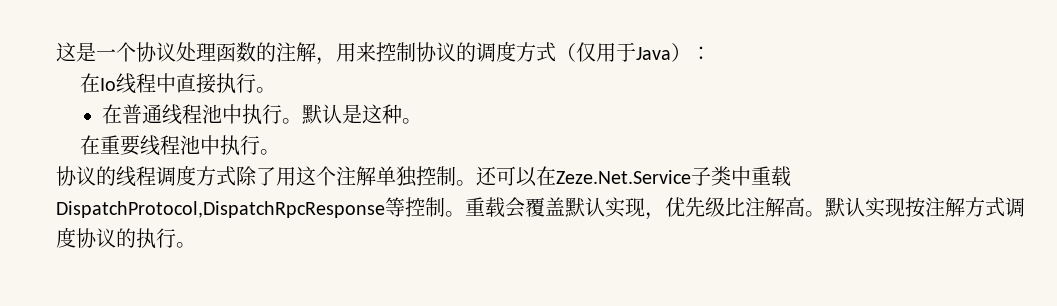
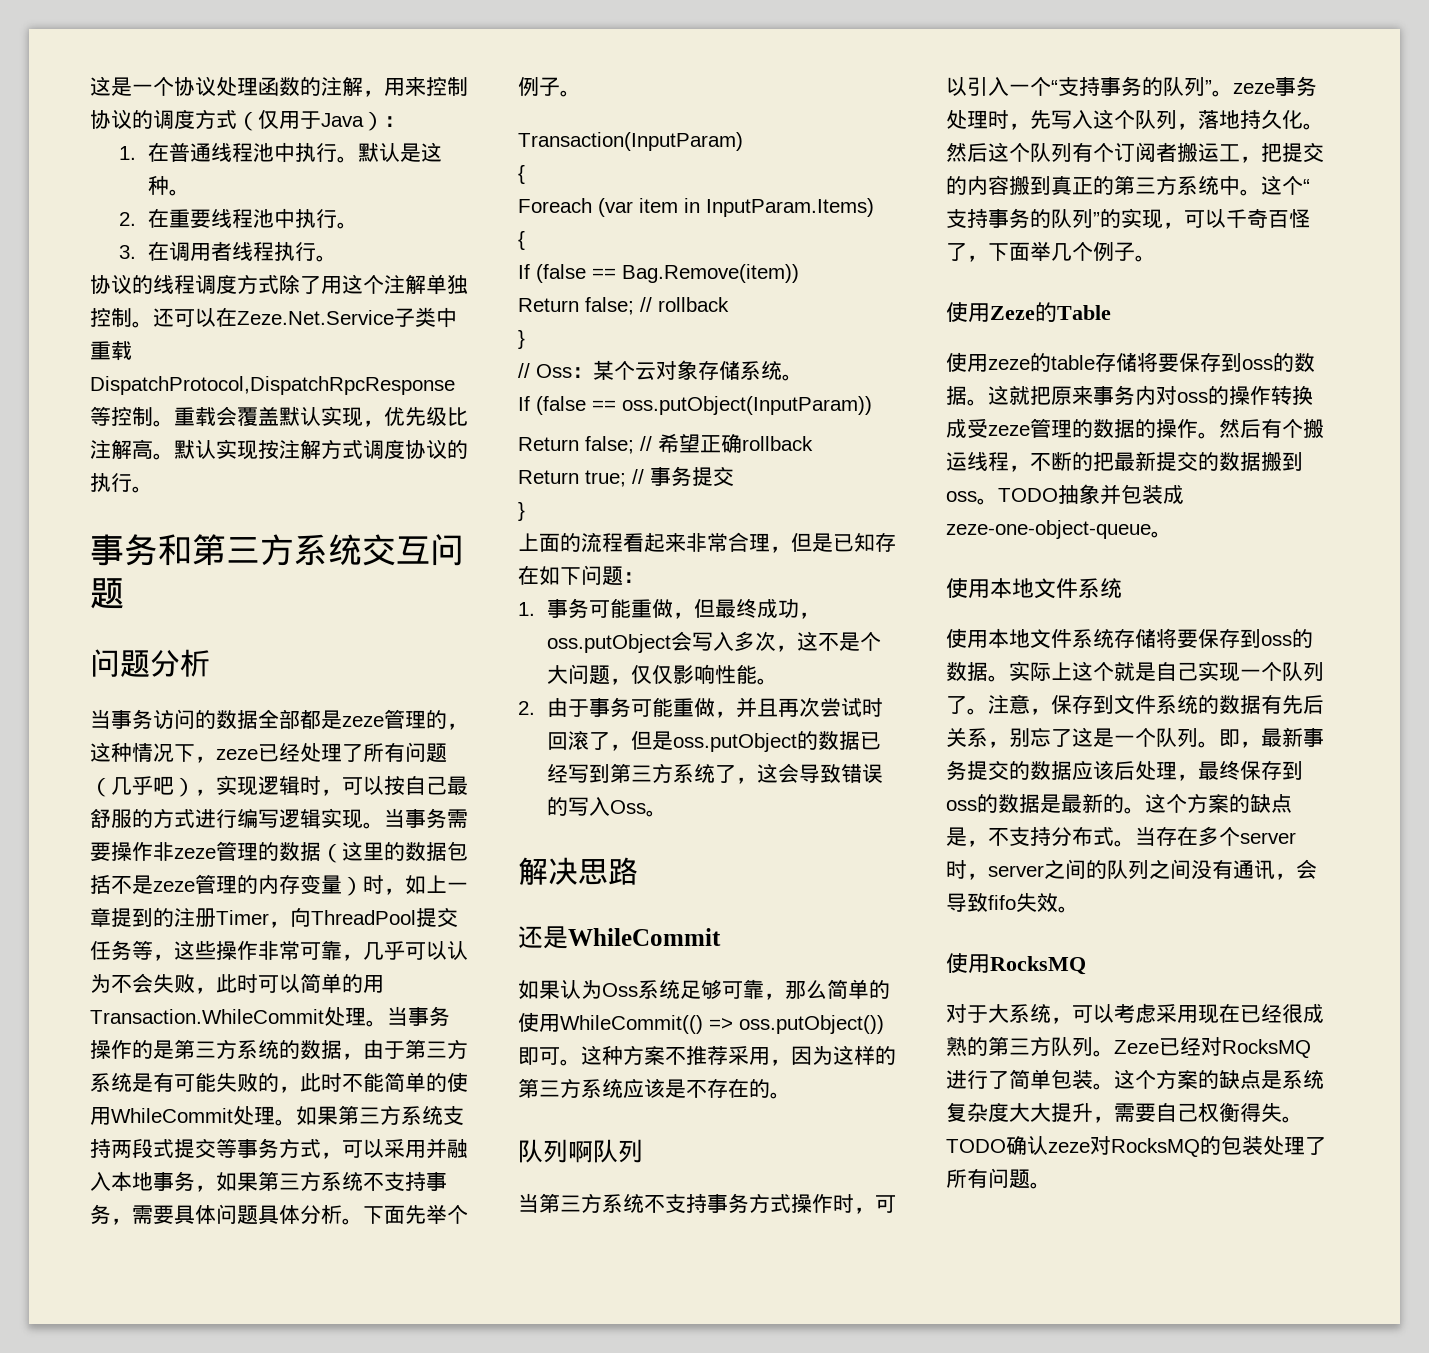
[79,73,276,94] 在Io线程中直接执行。 // -> [119,146,137,160] 1.
(422, 121) none -> [119,212,137,226] 2.
(280, 152) none -> [119,241,338,262] // 3.在调用者线程执行。
(196, 245) none -> [90,534,464,566] [90,578,124,609] [90,649,210,677] [90,709,468,730] [90,742,447,763] [90,775,468,797] [90,808,468,829] [90,841,468,863] [90,874,468,896] [90,907,458,928] [90,940,468,961] [90,973,384,994] [90,1006,450,1027] [90,1039,468,1060] [90,1072,468,1093] [90,1105,464,1126] [90,1138,468,1159] [90,1171,447,1192] [90,1204,468,1225] [518,77,581,97] [518,132,743,151] [518,165,525,184] [518,198,874,217] [518,231,525,250] [518,264,799,283] [518,297,729,315] [518,330,525,349] [518,360,803,381] [518,396,872,415] [518,433,813,454] [518,466,734,487] [518,502,525,521] [518,532,896,553] [518,565,644,586] [518,598,821,619] [547,631,882,653] [547,664,779,685] [518,697,884,718] [547,730,882,752] [547,763,884,784] [547,797,668,817] [518,857,638,885] [518,926,721,949] [518,979,890,1000] [518,1012,884,1034] [518,1045,896,1066] [518,1078,791,1099] [518,1139,643,1163] [518,1193,896,1214] [946,76,1317,97] [946,109,1324,130] [946,142,1324,163] [946,175,1310,196] [946,208,1310,229] [946,241,1156,262] [946,302,1111,322] [946,352,1315,372] [946,385,1313,406] [946,418,1324,439] [946,451,1303,472] [946,484,1184,505] [946,520,1172,539] [946,578,1122,599] [946,628,1313,649] [946,661,1324,682] [946,694,1324,715] [946,727,1324,748] [946,760,1303,781] [946,793,1292,814] [946,826,1296,847] [946,859,1317,880] [946,893,1079,913] [946,953,1086,975] [946,1003,1324,1024] [946,1036,1311,1058] [946,1069,1324,1090] [946,1102,1303,1123] [946,1135,1326,1157] [946,1168,1051,1189] // 事务和第三方系统交互问题 // 问题分析 // 当事务访问的数据全部都是zeze管理的，这种情况下，zeze已经处理了所有问题（几乎吧），实现逻辑时，可以按自己最舒服的方式进行编写逻辑实现。当事务需要操作非zeze管理的数据（这里的数据包括不是zeze管理的内存变量）时，如上一章提到的注册Timer，向ThreadPool提交任务等，这些操作非常可靠，几乎可以认为不会失败，此时可以简单的用Transaction.WhileCommit处理。当事务操作的是第三方系统的数据，由于第三方系统是有可能失败的，此时不能简单的使用WhileCommit处理。如果第三方系统支持两段式提交等事务方式，可以采用并融入本地事务，如果第三方系统不支持事务，需要具体问题具体分析。下面先举个例子。 // Transaction(InputParam) // { // Foreach (var item in InputParam.Items) // { // If (false == Bag.Remove(item)) // Return false; // rollback // } // // Oss：某个云对象存储系统。 // If (false == oss.putObject(InputParam)) // Return false; // 希望正确rollback // Return true; // 事务提交 // } // 上面的流程看起来非常合理，但是已知存在如下问题： // 1.事务可能重做，但最终成功，oss.putObject会写入多次，这不是个大问题，仅仅影响性能。 // 2.由于事务可能重做，并且再次尝试时回滚了，但是oss.putObject的数据已经写到第三方系统了，这会导致错误的写入Oss。 // 解决思路 // 还是WhileCommit // 如果认为Oss系统足够可靠，那么简单的使用WhileCommit(() => oss.putObject())即可。这种方案不推荐采用，因为这样的第三方系统应该是不存在的。 // 队列啊队列 // 当第三方系统不支持事务方式操作时，可以引入一个“支持事务的队列”。zeze事务处理时，先写入这个队列，落地持久化。然后这个队列有个订阅者搬运工，把提交的内容搬到真正的第三方系统中。这个“支持事务的队列”的实现，可以千奇百怪了，下面举几个例子。 // 使用Zeze的Table // 使用zeze的table存储将要保存到oss的数据。这就把原来事务内对oss的操作转换成受zeze管理的数据的操作。然后有个搬运线程，不断的把最新提交的数据搬到oss。TODO抽象并包装成zeze-one-object-queue。 // 使用本地文件系统 // 使用本地文件系统存储将要保存到oss的数据。实际上这个就是自己实现一个队列了。注意，保存到文件系统的数据有先后关系，别忘了这是一个队列。即，最新事务提交的数据应该后处理，最终保存到oss的数据是最新的。这个方案的缺点是，不支持分布式。当存在多个server时，server之间的队列之间没有通讯，会导致fifo失效。 // 使用RocksMQ // 对于大系统，可以考虑采用现在已经很成熟的第三方队列。Zeze已经对RocksMQ进行了简单包装。这个方案的缺点是系统复杂度大大提升，需要自己权衡得失。TODO确认zeze对RocksMQ的包装处理了所有问题。

